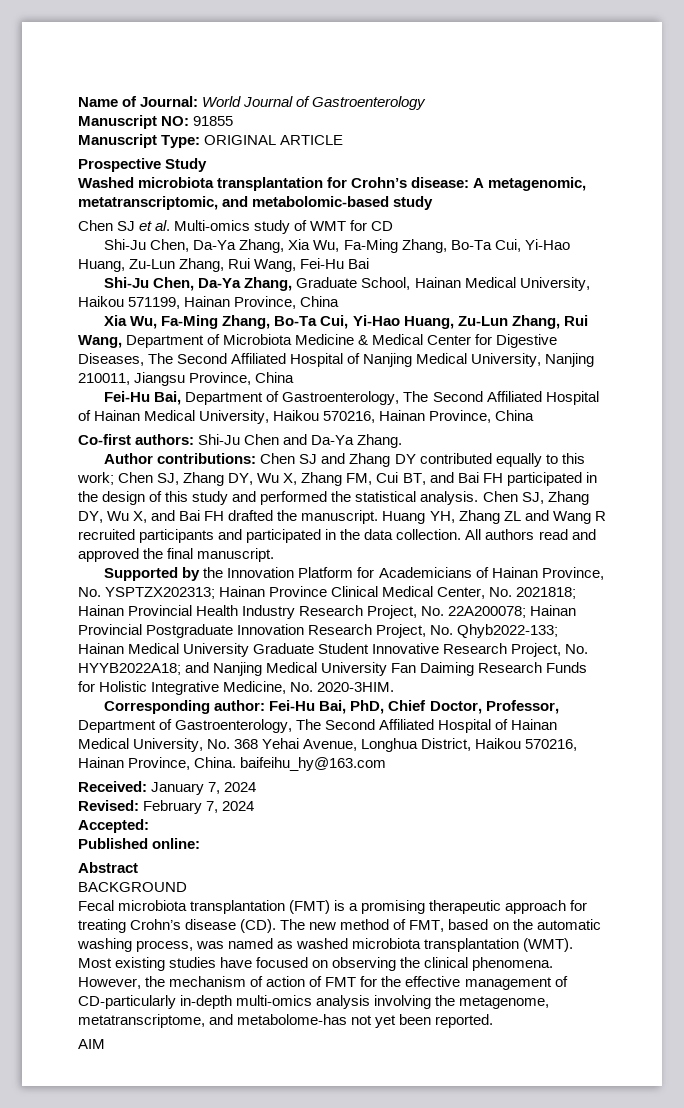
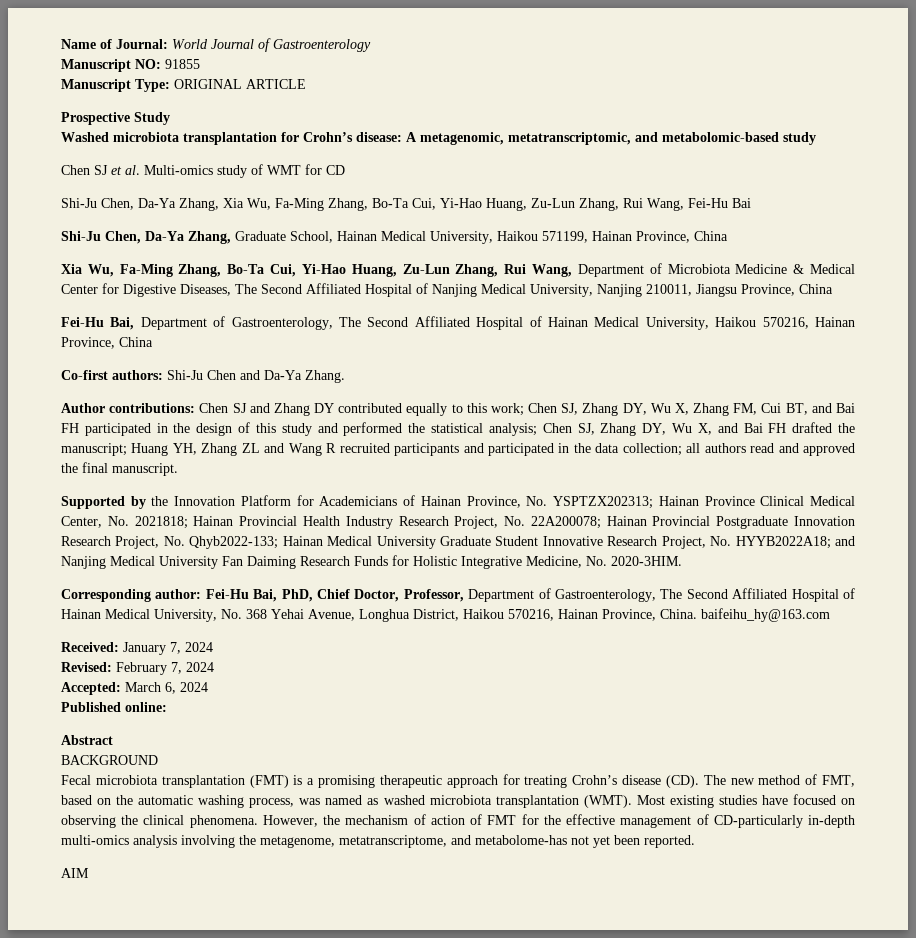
[420,491,479,505] analysis. -> [488,423,537,436] analysis;
[301,510,379,524] manuscript. -> [61,443,127,456] manuscript;
[396,529,482,540] collection. All -> [622,443,701,456] collection; all
(149, 826) none -> [125,682,208,694] March 6, 2024

